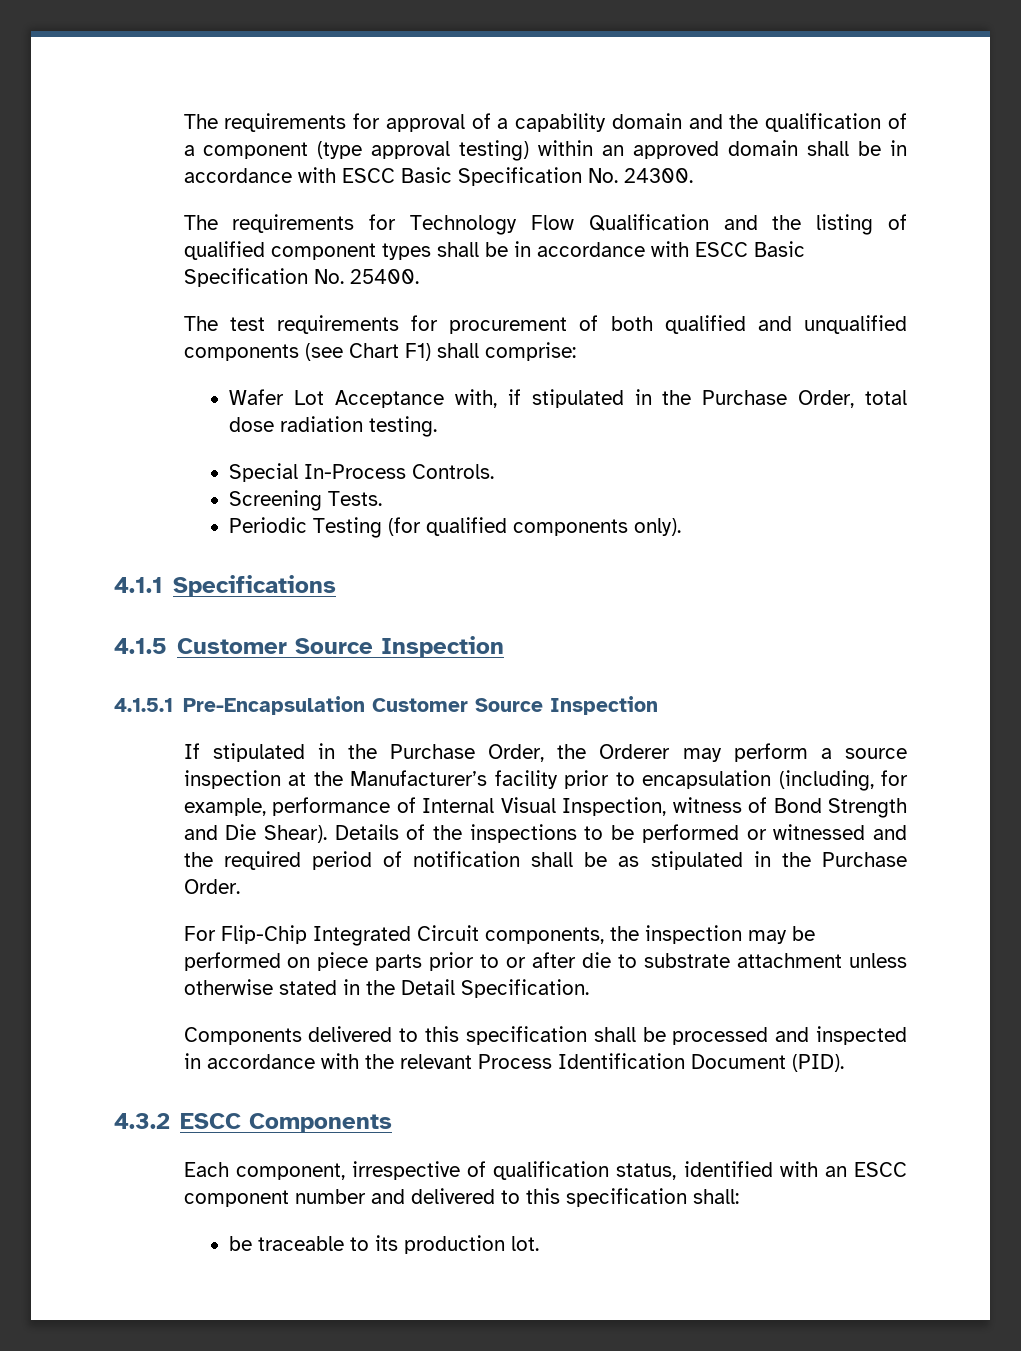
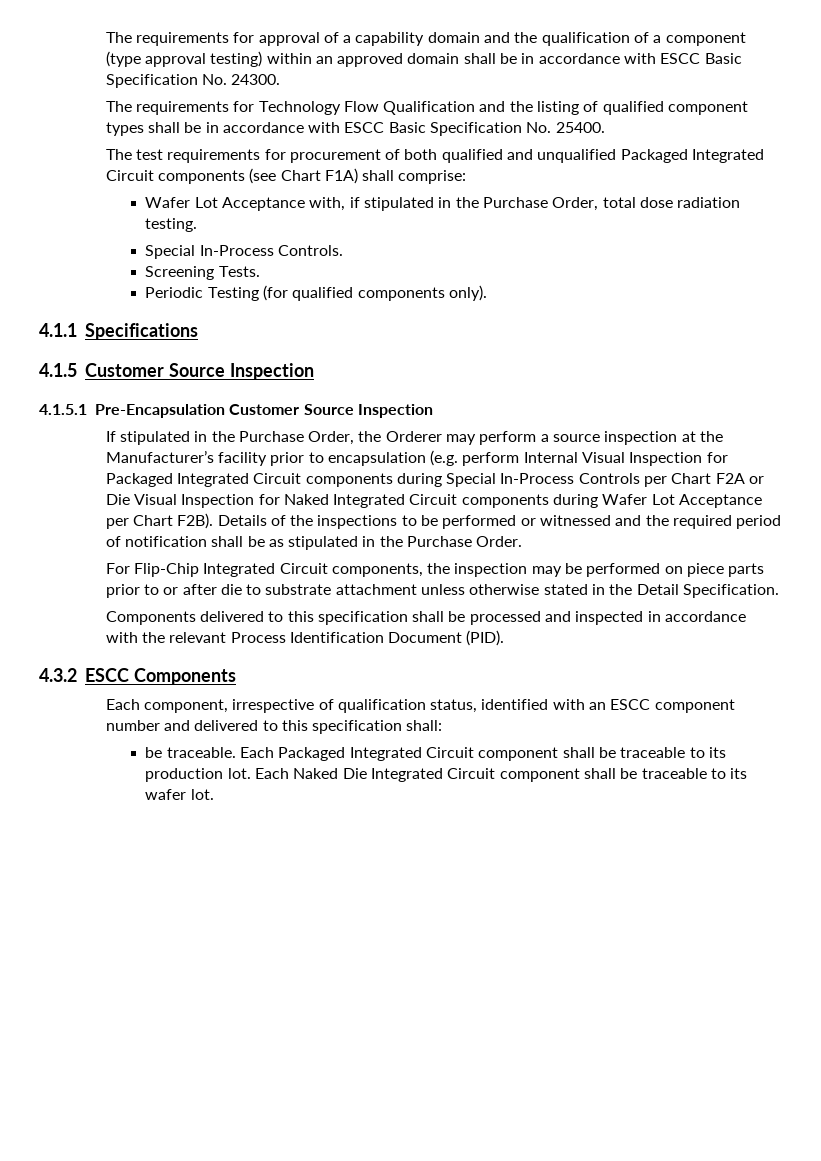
(907, 324) none -> [620,149,765,163] [105,170,154,181] Packaged Integrated Circuit
[404,343,431,361] F1) -> [324,168,358,184] F1A)
[778,770,909,791] [183,797,908,818] [183,824,327,843] (including, for example, performance of Internal Visual Inspection, witness of Bond Strength and Die Shear). -> [430,450,728,466] [105,473,765,487] [105,494,763,508] [105,513,214,529] (e.g. perform Internal Visual Inspection for Packaged Integrated Circuit components during Special In-Process Controls per Chart F2A or Die Visual Inspection for Naked Integrated Circuit components during Wafer Lot Acceptance per Chart F2B).
(253, 1243) none -> [166,747,616,761] traceable. Each Packaged Integrated Circuit component shall be
(540, 1243) none -> [254,768,748,782] [145,789,214,800] Each Naked Die Integrated Circuit component shall be traceable to its wafer lot.

